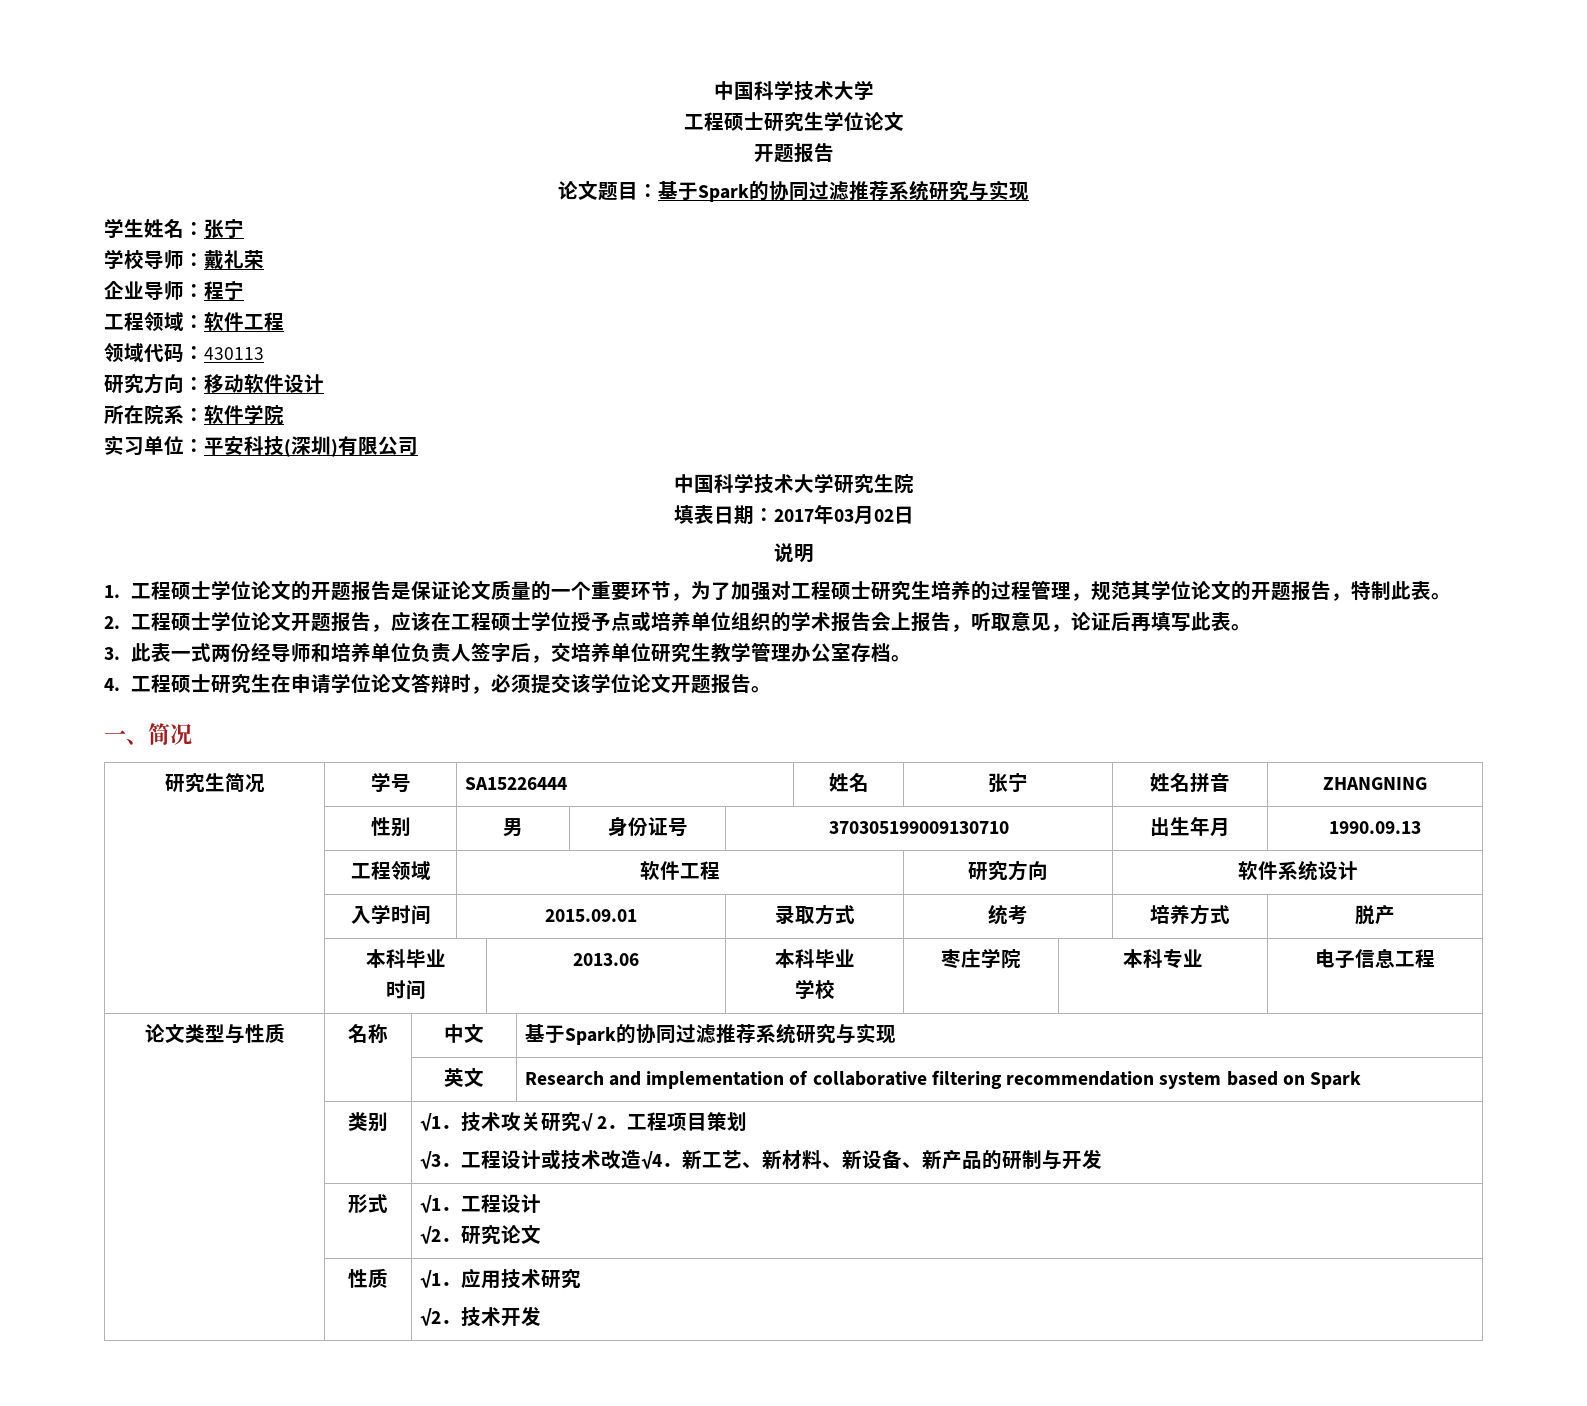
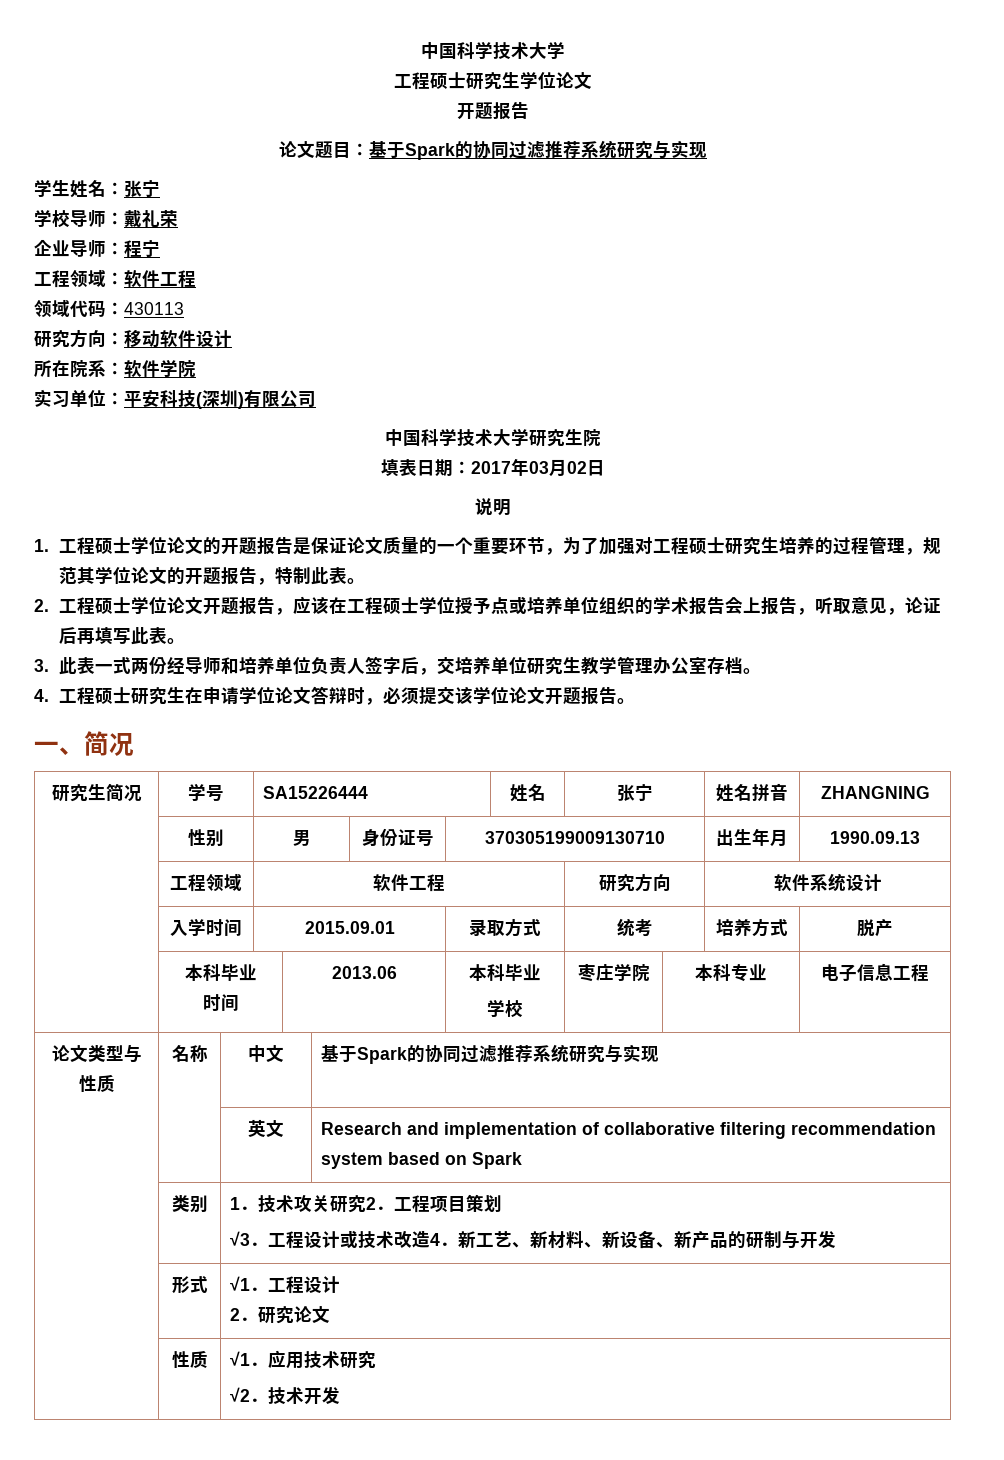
[419,1113,441,1131] √1 -> [230,1197,241,1210] 1
[580,1113,593,1131] √ -> (367, 1204) none
[640,1151,662,1169] √4 -> [430,1233,441,1246] 4
[419,1226,441,1244] √2 -> [230,1308,241,1321] 2

